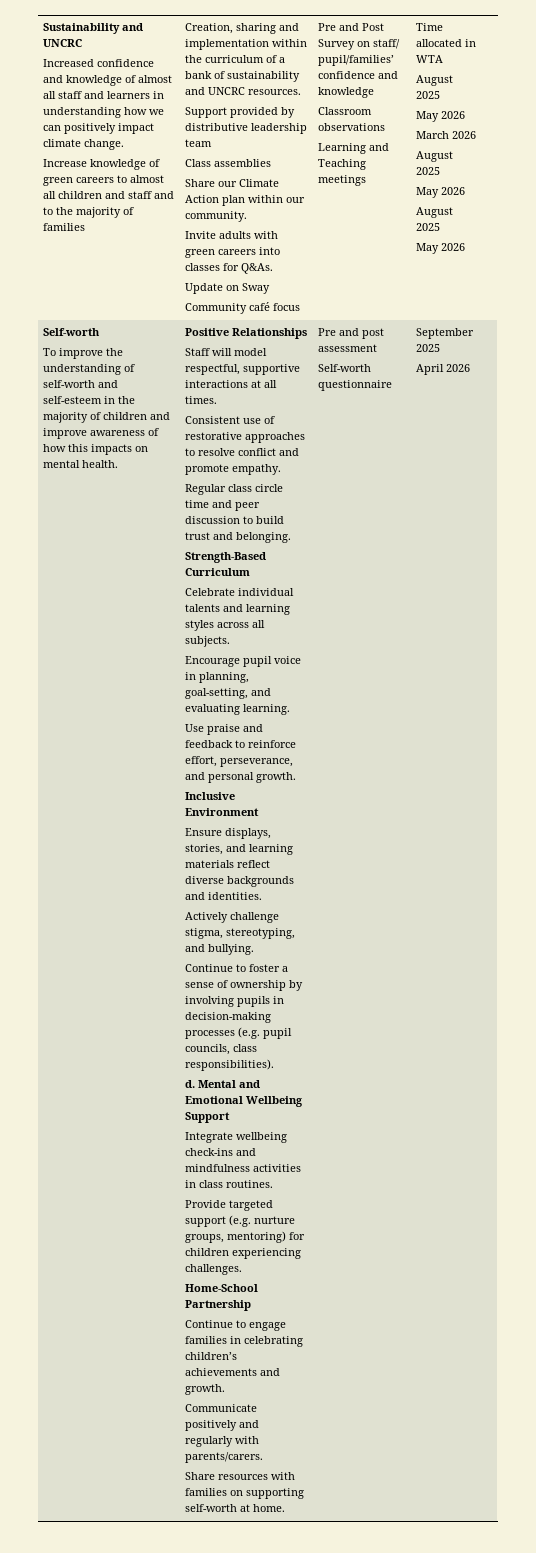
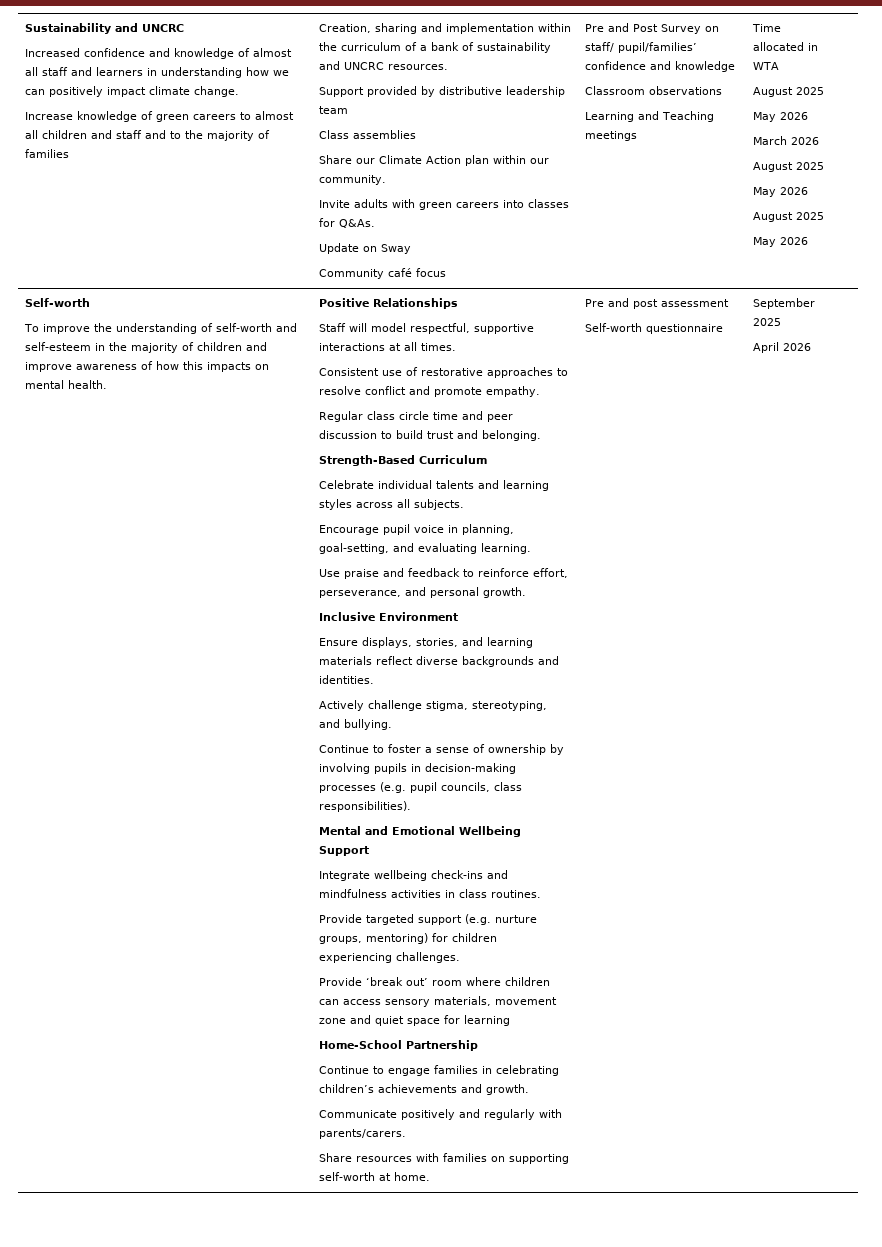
[185,1080,196,1088] d. -> (412, 806) none
(243, 1269) none -> [319,977,551,986] [319,996,558,1007] [319,1015,511,1026] // Provide ‘break out’ room where children can access sensory materials, movement zone and quiet space for learning

